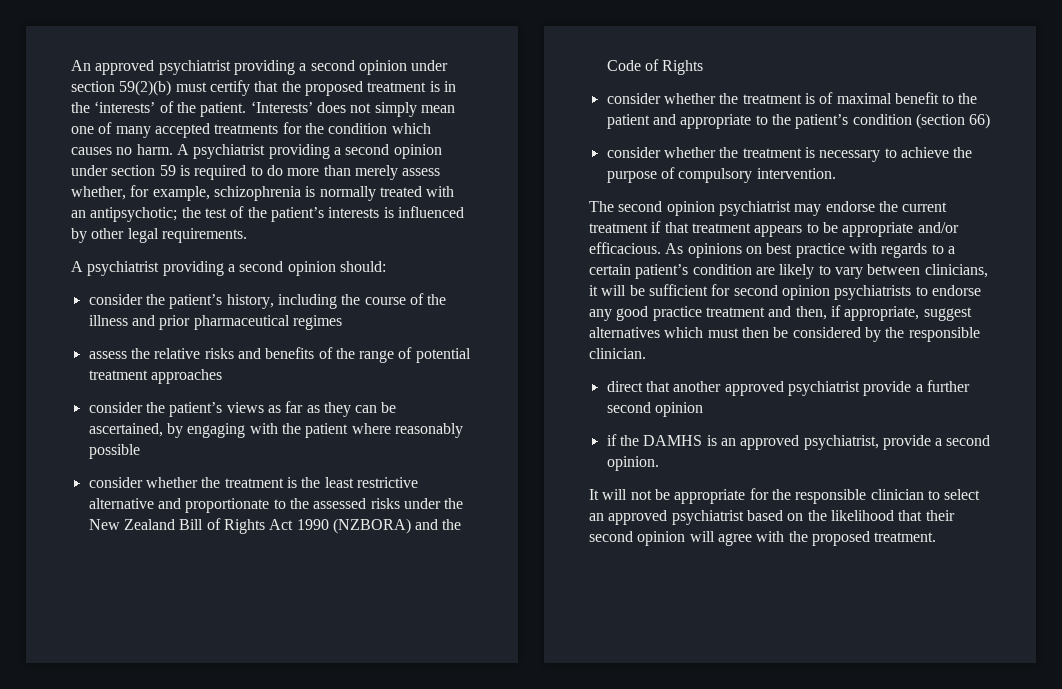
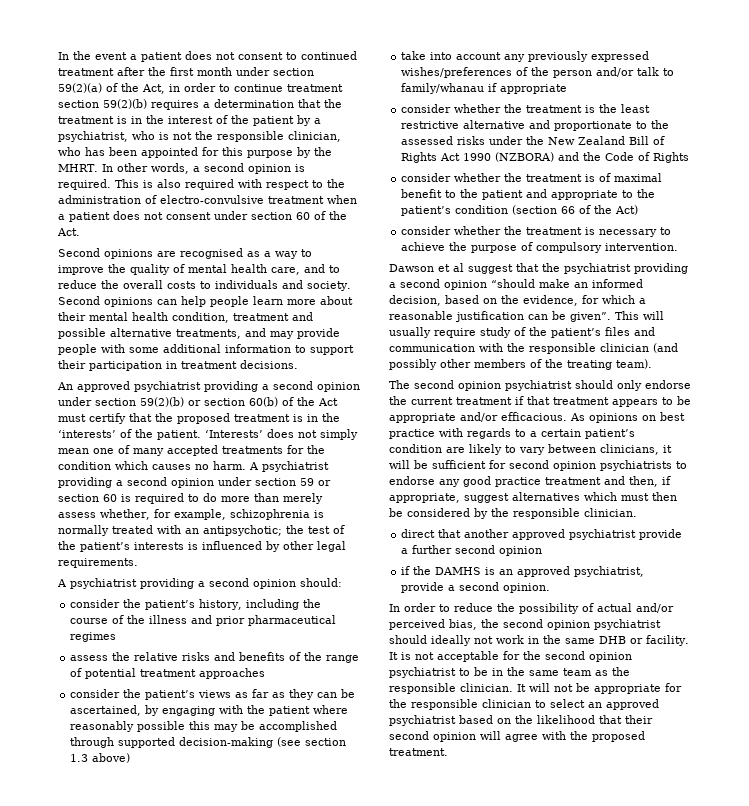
(71, 65) none -> [58,51,357,62] [58,67,314,76] [58,83,343,94] [58,99,342,110] [58,115,321,126] [58,131,341,142] [58,147,332,158] [58,163,305,174] [58,179,345,190] [58,195,357,204] [58,211,347,222] [57,228,80,236] [58,248,312,259] [58,264,340,275] [58,280,351,291] [58,296,353,307] [58,312,313,323] [58,328,340,339] [58,344,354,355] [58,360,298,371] In the event a patient does not consent to continued treatment after the first month under section 59(2)(a) of the Act, in order to continue treatment section 59(2)(b) requires a determination that the treatment is in the interest of the patient by a psychiatrist, who is not the responsible clinician, who has been appointed for this purpose by the MHRT. In other words, a second opinion is required. This is also required with respect to the administration of electro-convulsive treatment when a patient does not consent under section 60 of the Act. // Second opinions are recognised as a way to improve the quality of mental health care, and to reduce the overall costs to individuals and society. Second opinions can help people learn more about their mental health condition, treatment and possible alternative treatments, and may provide people with some additional information to support their participation in treatment decisions. //
(172, 88) none -> [188,397,338,407] or section 60(b) of the Act
(176, 170) none -> [318,480,331,486] [58,494,117,502] or section 60
(140, 451) none -> [189,721,338,732] [70,737,347,748] [70,753,131,763] [401,51,650,62] [401,67,675,78] [401,83,568,94] this may be accomplished through supported decision-making (see section 1.3 above) // take into account any previously expressed wishes/preferences of the person and/or talk to family/whanau if appropriate
[969,113,991,129] 66) -> [561,205,639,215] 66 of the Act)
(836, 173) none -> [389,263,688,274] [389,279,643,290] [389,295,646,306] [389,311,664,322] [389,327,655,338] [389,343,678,354] [389,359,652,370] // Dawson et al suggest that the psychiatrist providing a second opinion “should make an informed decision, based on the evidence, for which a reasonable justification can be given”. This will usually require study of the patient’s files and communication with the responsible clinician (and possibly other members of the treating team).
[794,204,822,216] may -> [575,380,642,391] should only
(659, 463) none -> [389,603,674,614] [389,619,661,630] [389,635,689,646] [389,651,632,662] [389,667,630,678] [389,683,513,694] In order to reduce the possibility of actual and/or perceived bias, the second opinion psychiatrist should ideally not work in the same DHB or facility. It is not acceptable for the second opinion psychiatrist to be in the same team as the responsible clinician.

